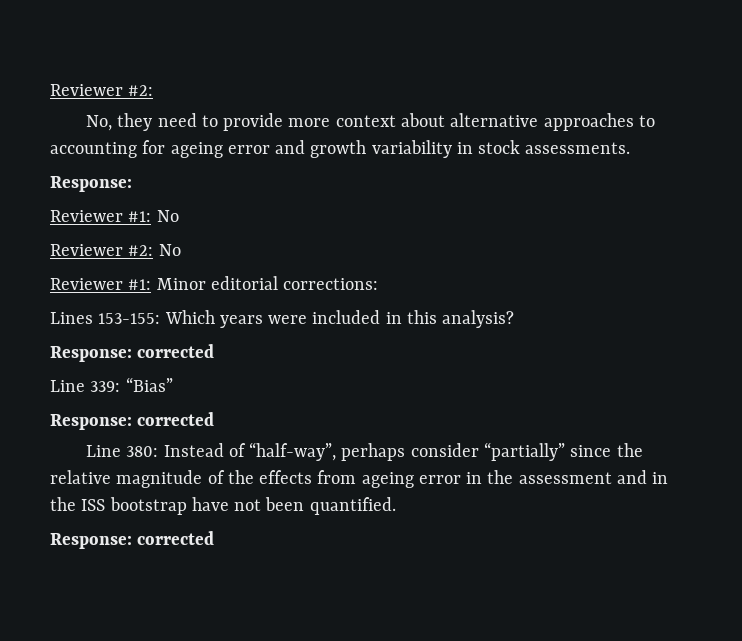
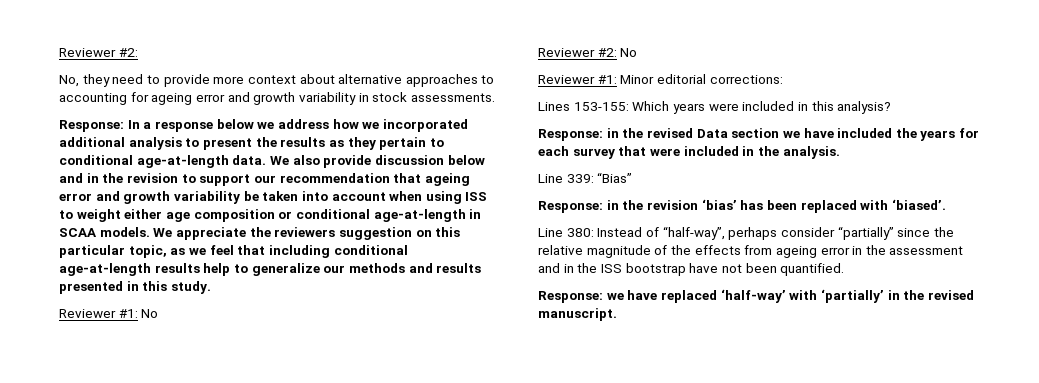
(132, 184) none -> [127,119,468,132] [59,137,444,150] [59,155,485,168] [59,173,470,186] [59,191,488,204] [59,209,482,222] [59,227,461,240] [59,245,408,258] [59,263,482,276] [59,281,211,294] In a response below we address how we incorporated additional analysis to present the results as they pertain to conditional age-at-length data. We also provide discussion below and in the revision to support our recommendation that ageing error and growth variability be taken into account when using ISS to weight either age composition or conditional age-at-length in SCAA models. We appreciate the reviewers suggestion on this particular topic, as we feel that including conditional age-at-length results help to generalize our methods and results presented in this study.
[137,344,215,358] [50,377,173,392] [50,412,215,430] corrected // Line 339: “Bias” // Response: corrected -> [606,128,980,141] [538,146,840,159] [538,172,633,183] [538,199,946,213] in the revised Data section we have included the years for each survey that were included in the analysis. // Line 339: “Bias” // Response: in the revision ‘bias’ has been replaced with ‘biased’.
[137,531,215,545] corrected -> [606,289,974,303] [538,308,617,321] we have replaced ‘half-way’ with ‘partially’ in the revised manuscript.

